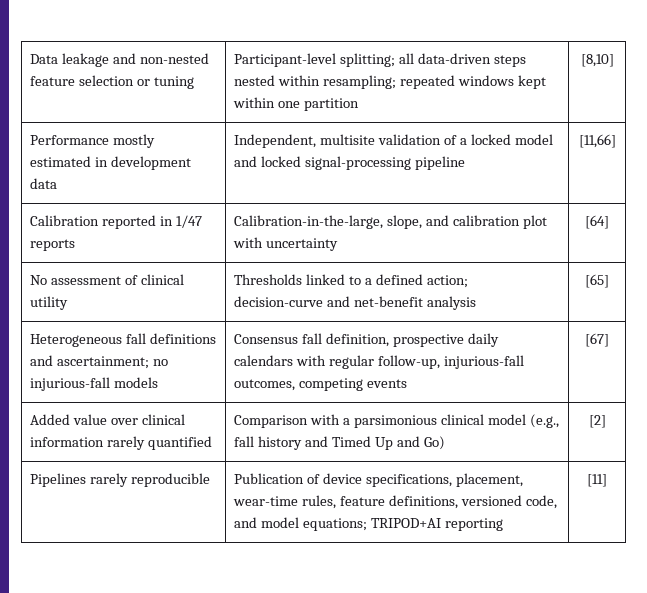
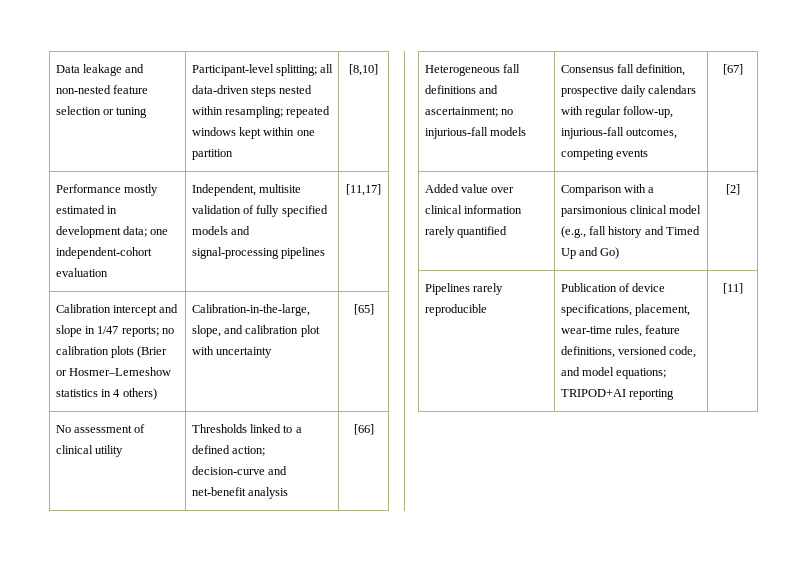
[30,178,58,189] data -> [122,226,169,237] [55,247,152,259] [55,268,108,277] data; one independent-cohort evaluation
[459,134,553,145] [234,156,465,170] [578,134,616,148] [30,215,202,229] [30,239,76,251] a locked model and locked signal-processing pipeline | [11,66] // Calibration reported in 1/47 reports -> [256,205,328,217] [191,226,250,235] [191,247,325,259] [346,184,381,196] [55,304,179,316] [55,325,175,337] [55,346,168,358] [55,367,171,376] [55,388,157,400] fully specified models and signal-processing pipelines | [11,17] // Calibration intercept and slope in 1/47 reports; no calibration plots (Brier or Hosmer–Lemeshow statistics in 4 others)
[585,215,609,229] [64] -> [353,304,374,315] [65]
[585,274,609,288] [65] -> [353,424,374,435] [66]

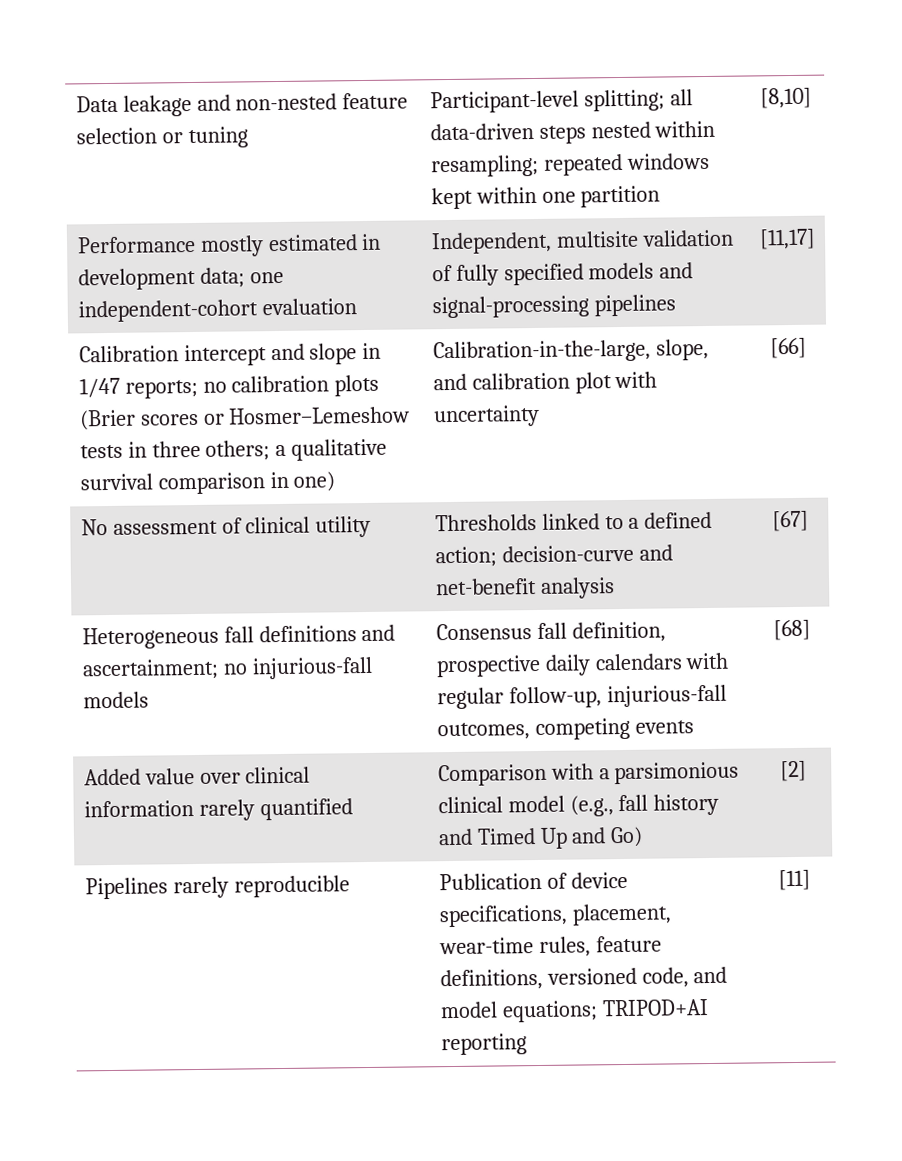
(168, 352) none -> [140,413,199,426] scores
[55,388,157,400] statistics in 4 others) -> [79,438,388,461] [79,471,336,495] tests in three others; a qualitative survival comparison in one)
[353,304,374,315] [65] -> [770,337,807,359] [66]
[353,424,374,435] [66] -> [772,510,809,532] [67]
[722,64,743,75] [67] -> [772,619,811,641] [68]

